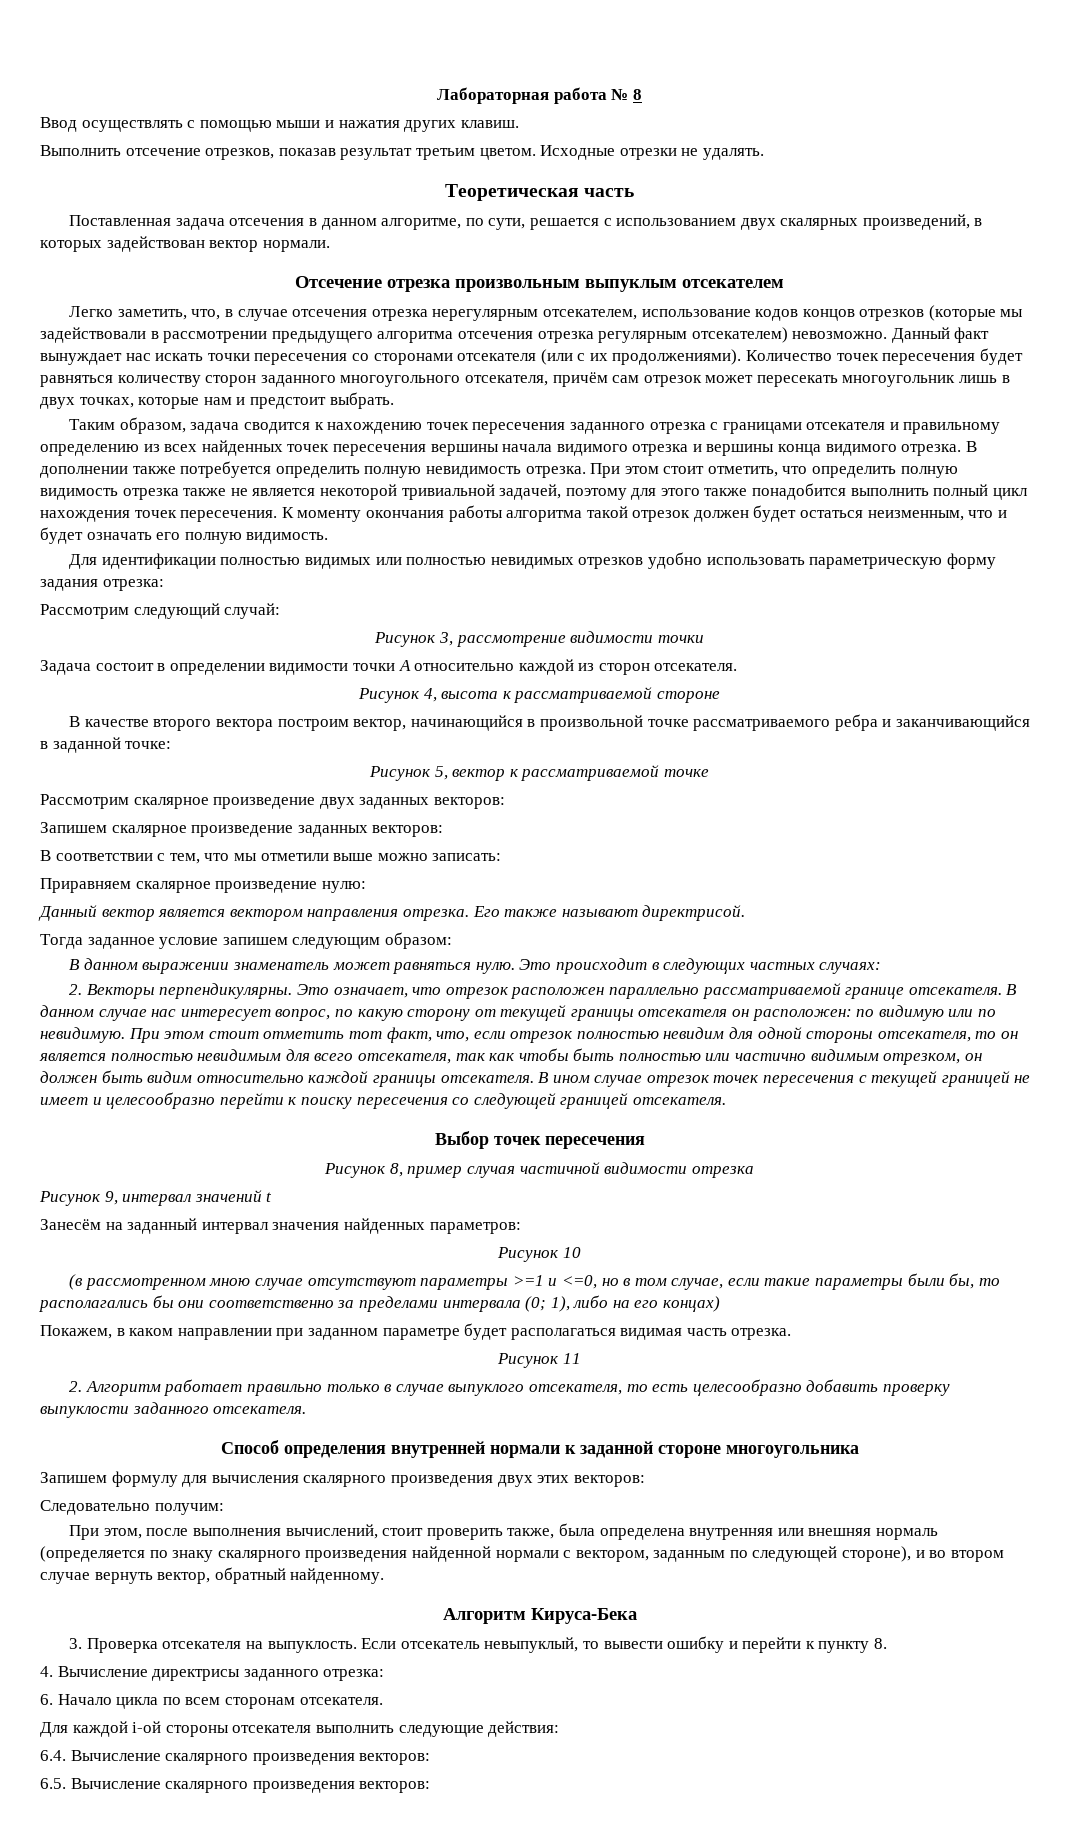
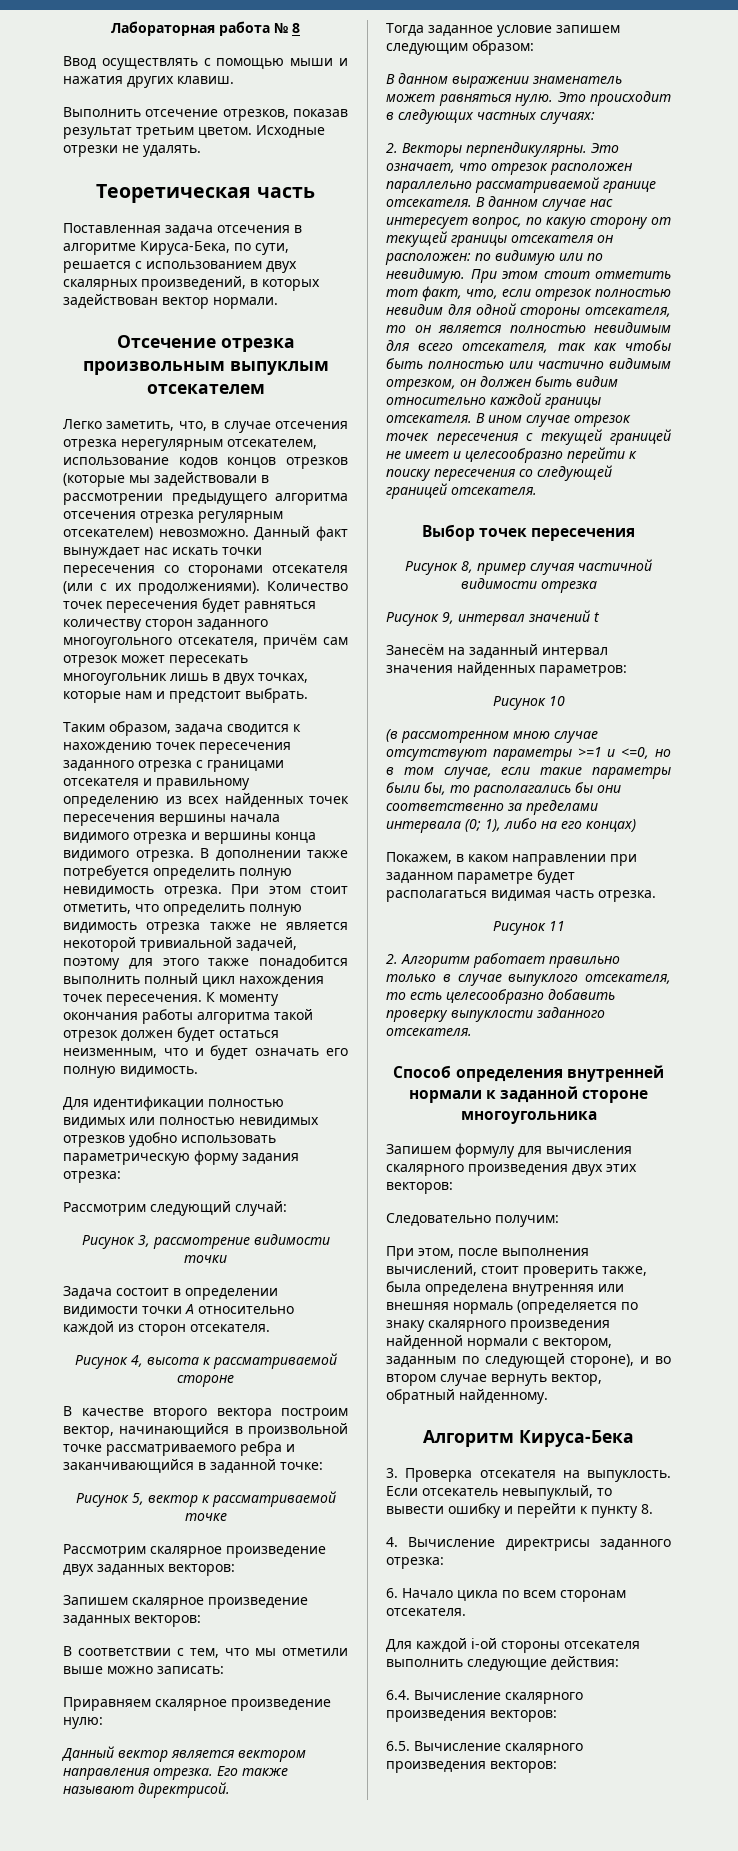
[321,218,462,230] данном алгоритме, -> [63,241,230,255] алгоритме Кируса-Бека,

